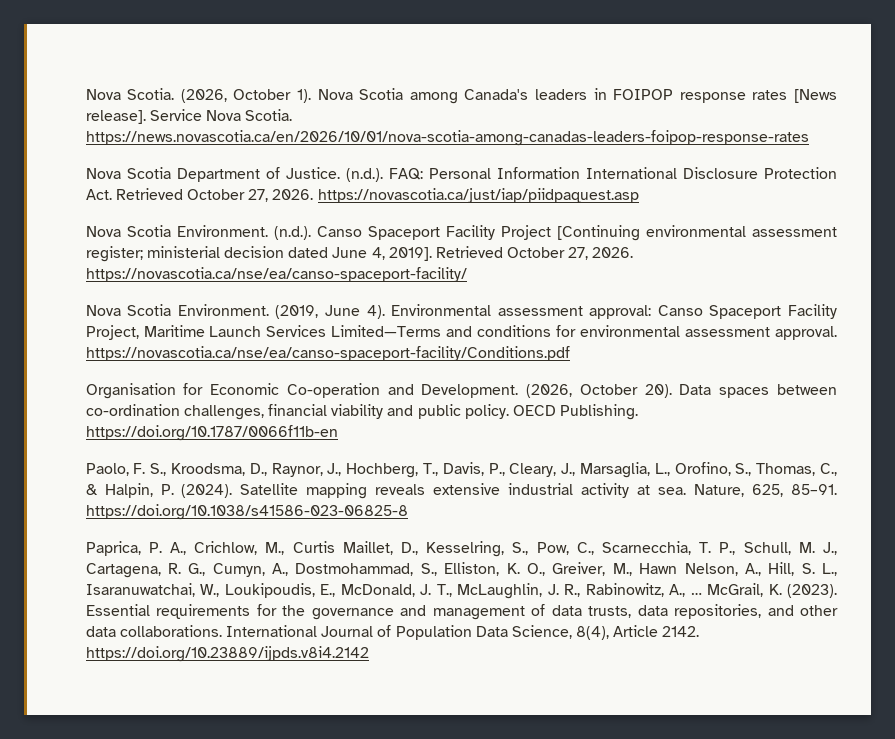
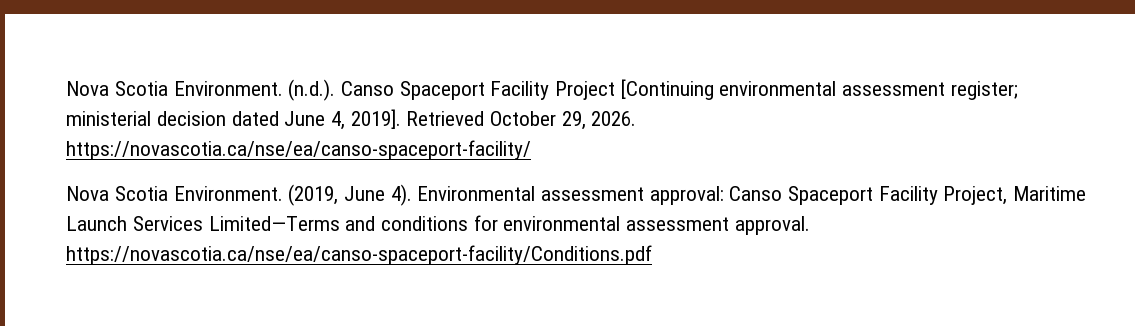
[85,88,837,104] [85,109,293,124] [85,130,809,146] [85,167,837,182] [85,188,639,203] [85,226,121,237] Nova Scotia. (2026, October 1). Nova Scotia among Canada's leaders in FOIPOP response rates [News release]. Service Nova Scotia. https://news.novascotia.ca/en/2026/10/01/nova-scotia-among-canadas-leaders-foipop-response-rates // Nova Scotia Department of Justice. (n.d.). FAQ: Personal Information International Disclosure Protection Act. Retrieved October 27, 2026. https://novascotia.ca/just/iap/piidpaquest.asp // Nova -> [66,81,110,96] Nova
[568,247,589,260] 27, -> [561,111,586,130] 29,
[85,383,837,399] [85,404,639,420] [85,425,338,441] [85,462,837,478] [85,483,837,499] [85,504,408,520] [85,541,838,557] [85,562,838,578] [85,583,838,599] [85,604,838,620] [85,625,700,640] [85,646,369,662] // Organisation for Economic Co-operation and Development. (2026, October 20). Data spaces between co-ordination challenges, financial viability and public policy. OECD Publishing. https://doi.org/10.1787/0066f11b-en // Paolo, F. S., Kroodsma, D., Raynor, J., Hochberg, T., Davis, P., Cleary, J., Marsaglia, L., Orofino, S., Thomas, C., & Halpin, P. (2024). Satellite mapping reveals extensive industrial activity at sea. Nature, 625, 85–91. https://doi.org/10.1038/s41586-023-06825-8 // Paprica, P. A., Crichlow, M., Curtis Maillet, D., Kesselring, S., Pow, C., Scarnecchia, T. P., Schull, M. J., Cartagena, R. G., Cumyn, A., Dostmohammad, S., Elliston, K. O., Greiver, M., Hawn Nelson, A., Hill, S. L., Isaranuwatchai, W., Loukipoudis, E., McDonald, J. T., McLaughlin, J. R., Rabinowitz, A., … McGrail, K. (2023). Essential requirements for the governance and management of data trusts, data repositories, and other data collaborations. International Journal of Population Data Science, 8(4), Article 2142. https://doi.org/10.23889/ijpds.v8i4.2142 -> (653, 255) none

